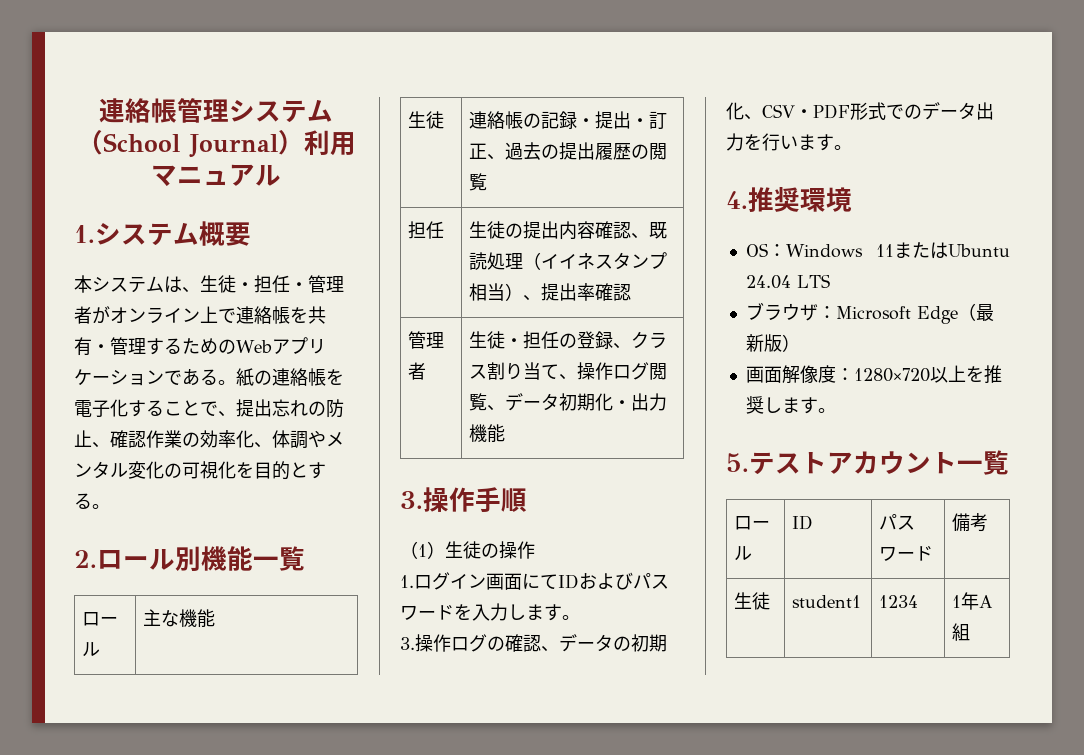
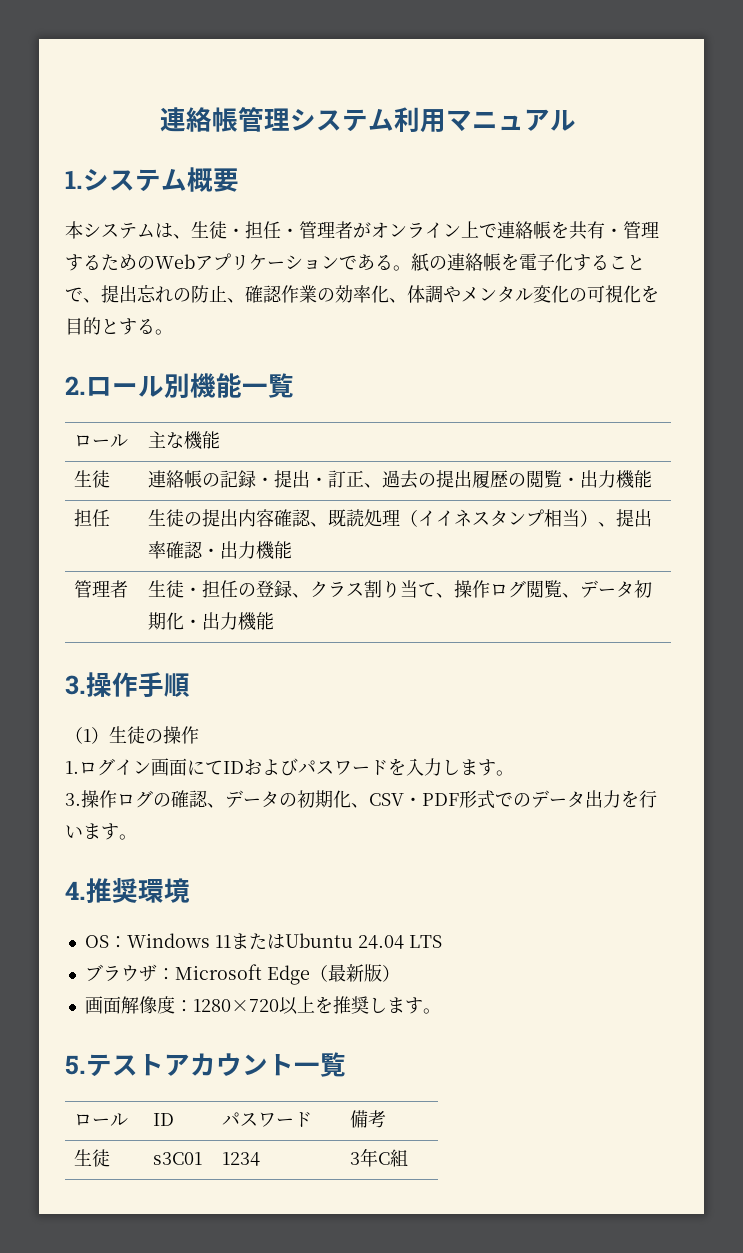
[76,130,304,158] （School Journal） -> (394, 119) none
(488, 182) none -> [562,470,653,489] ・出力機能
(632, 292) none -> [202,541,293,560] ・出力機能
[792,595,862,608] student1 -> [153,1152,203,1165] s3C01
[952,592,994,610] 1年A -> [350,1148,391,1167] 3年C

